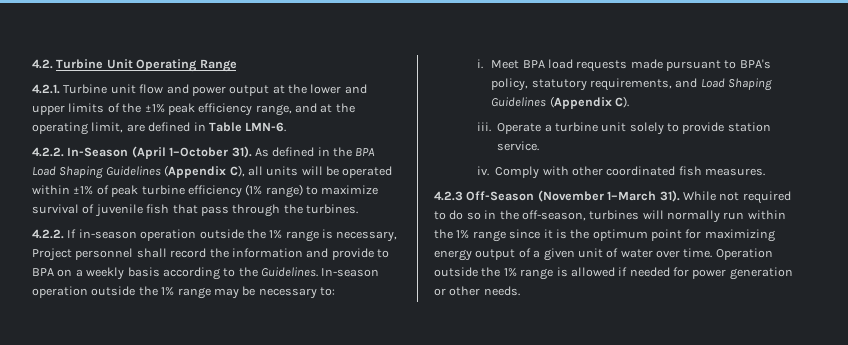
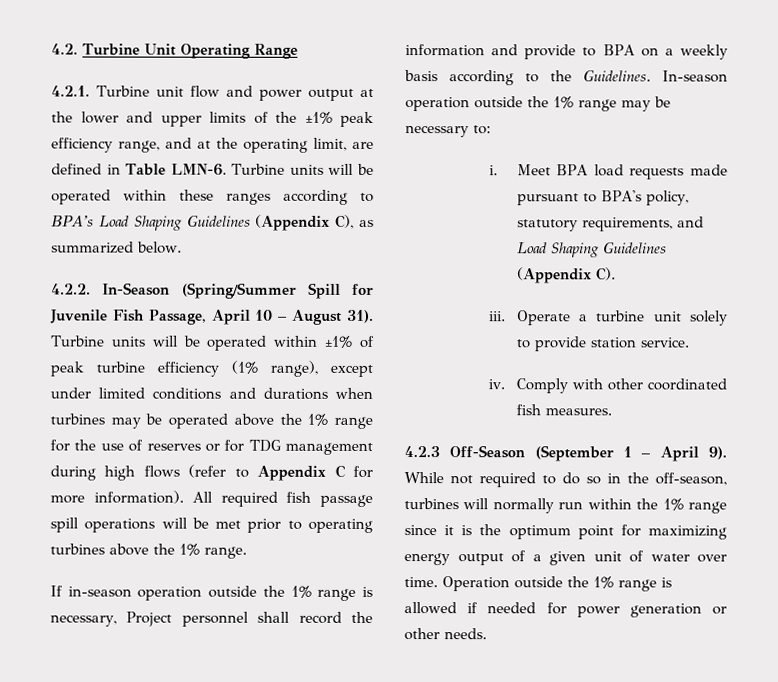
[32,146,376,159] // 4.2.2. In-Season (April 1–October 31). As defined in the BPA -> [231,163,374,175] [51,189,374,205] [51,215,94,227] Turbine units will be operated within these ranges according to BPA’s
[247,166,263,176] all -> [359,219,374,227] [51,241,182,254] [51,282,374,299] [50,309,374,325] [50,335,105,347] as summarized below. // 4.2.2. In-Season (Spring/Summer Spill for Juvenile Fish Passage, April 10 – August 31). Turbine
[265,184,379,198] [32,204,358,217] [32,229,64,239] range) to maximize survival of juvenile fish that pass through the turbines. // 4.2.2. -> [270,360,373,377] [50,387,373,400] [50,413,373,429] [50,439,373,455] [50,464,373,481] [50,490,373,507] [50,517,373,533] [50,543,247,559] range), except under limited conditions and durations when turbines may be operated above the 1% range for the use of reserves or for TDG management during high flows (refer to Appendix C for more information). All required fish passage spill operations will be met prior to operating turbines above the 1% range. //
[537,190,680,202] (November 1–March 31). -> [534,445,727,462] (September 1 – April 9).

